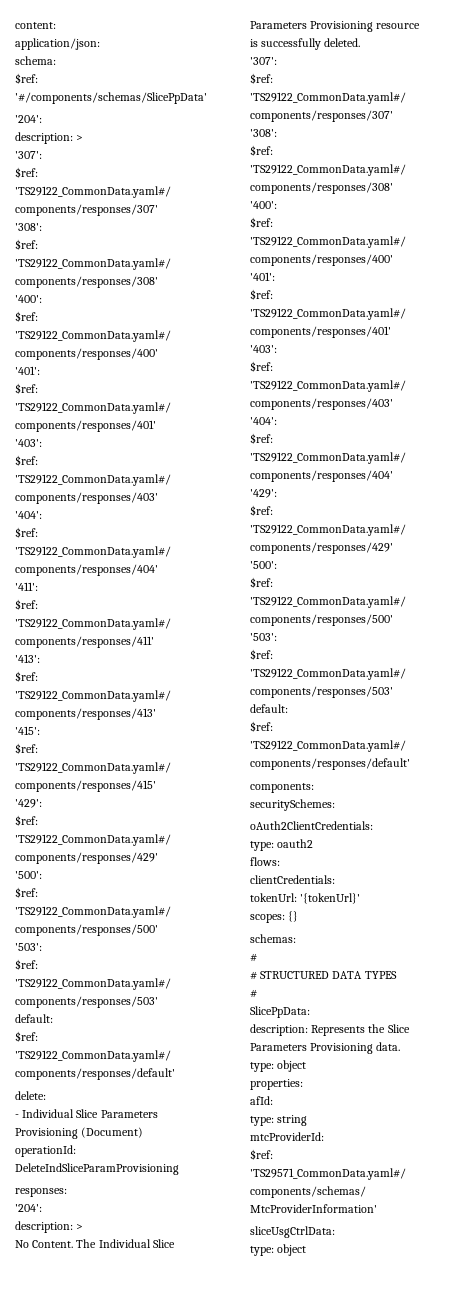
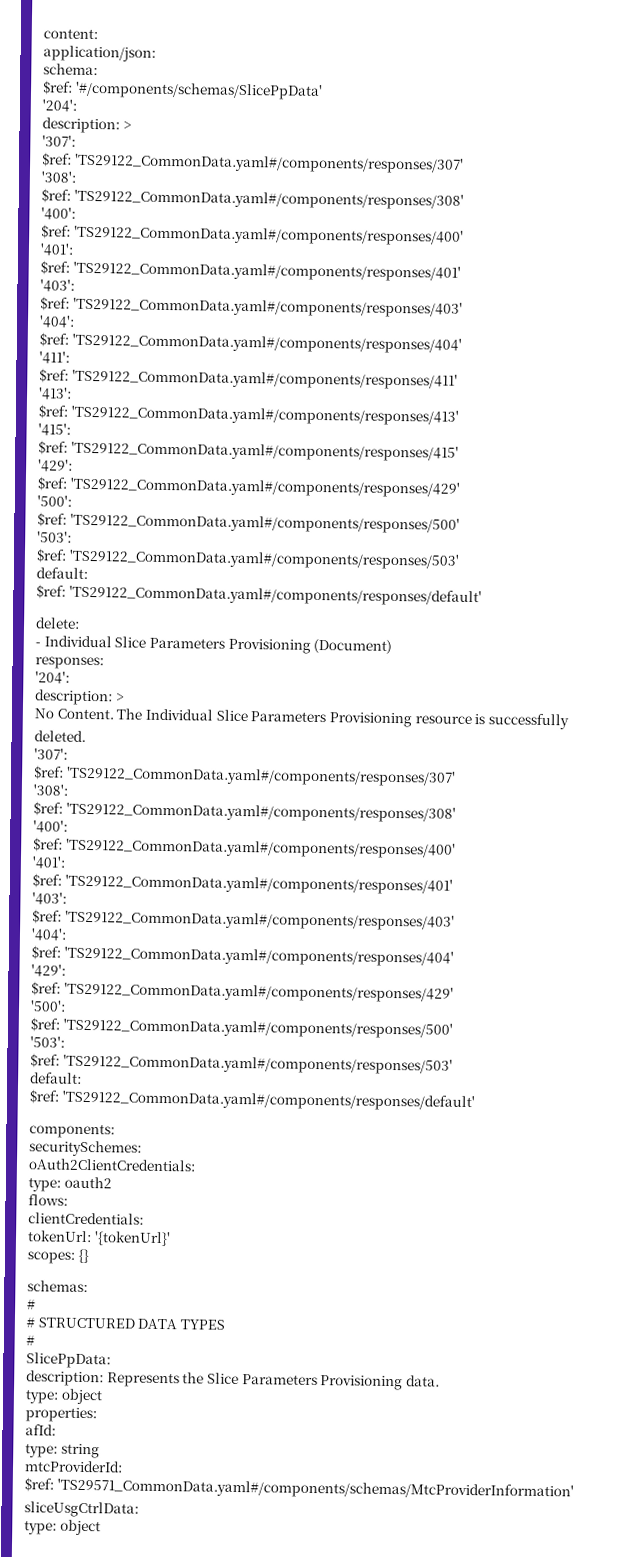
[15,1145,76,1157] [15,1163,179,1175] // operationId: DeleteIndSliceParamProvisioning -> (393, 646) none
(421, 26) // -> (472, 720) none
(322, 44) none -> (569, 721) //

